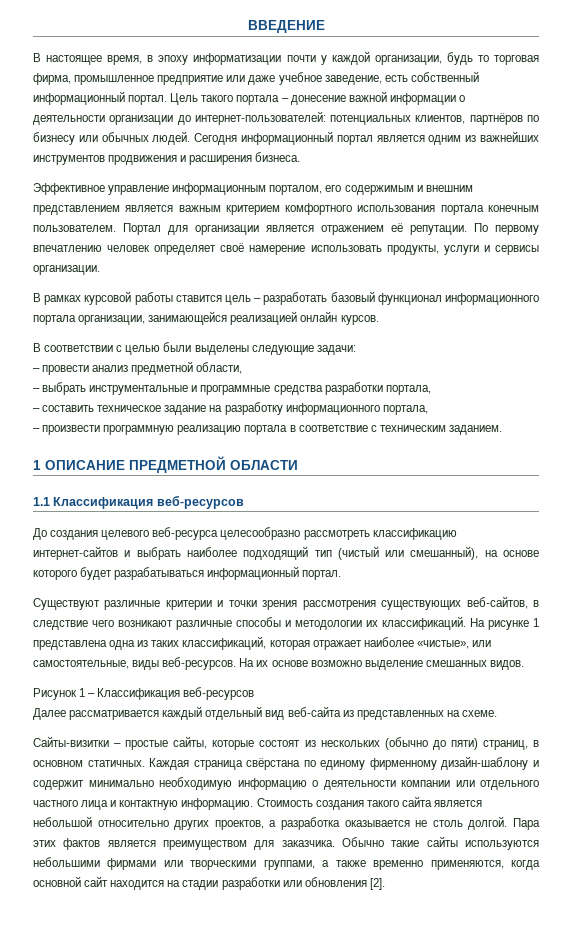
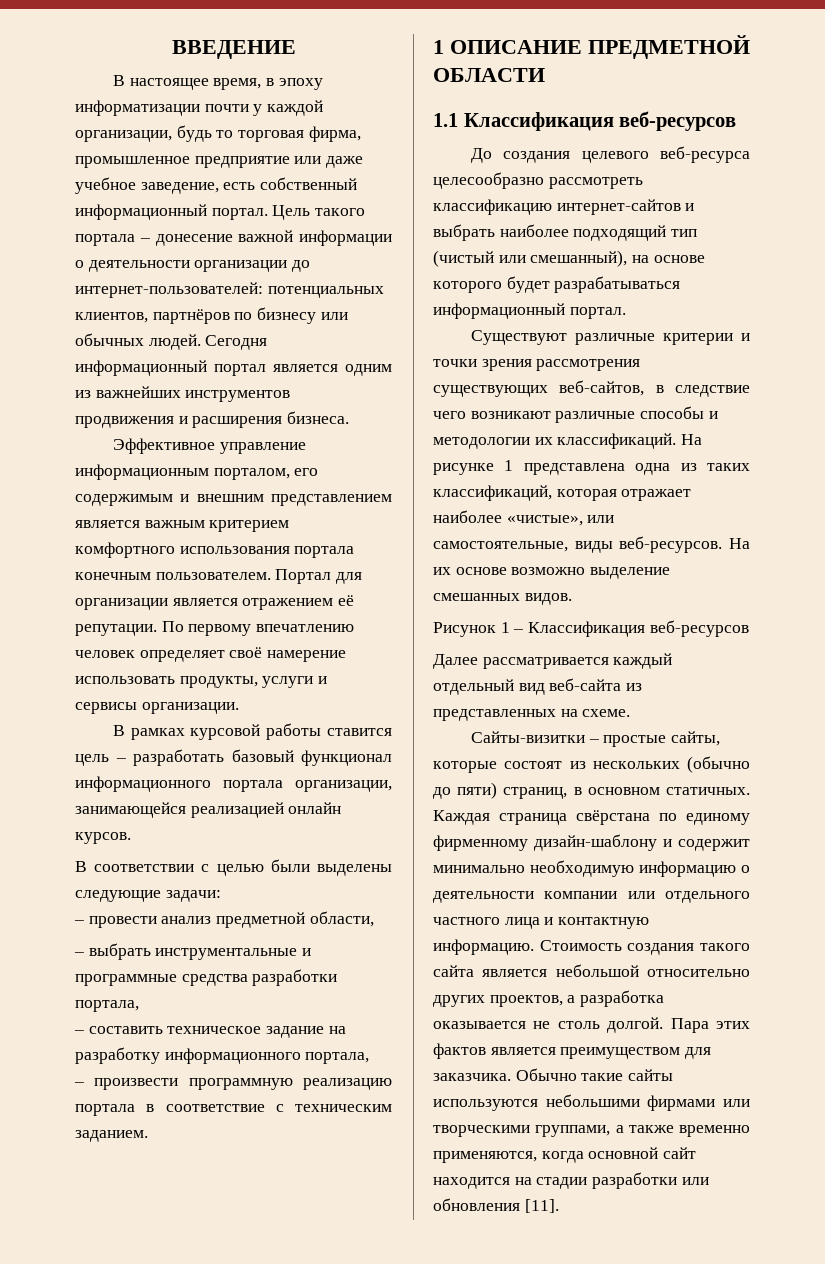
[369,878,385,890] [2]. -> [524,1199,559,1213] [11].

